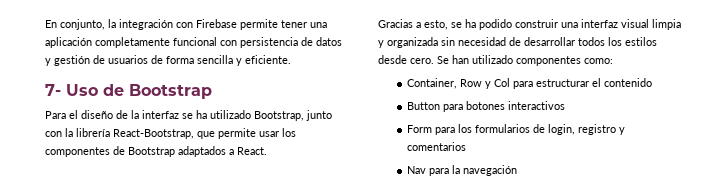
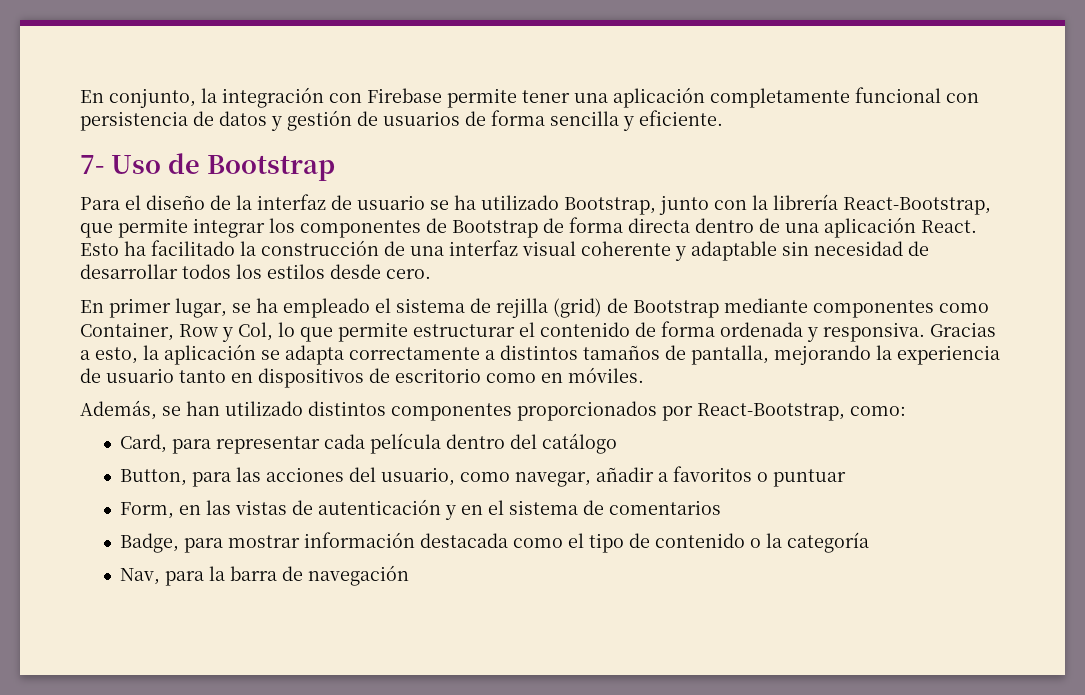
(179, 114) none -> [331,195,425,210] de usuario
[259,131,279,137] usar -> [193,218,265,238] integrar
[178,146,267,157] [378,19,681,30] [378,37,438,48] adaptados a React. // Gracias a esto, se ha podido construir una interfaz visual limpia y organizada -> [543,217,977,238] [80,240,777,261] de forma directa dentro de una aplicación React. Esto ha facilitado la construcción de una interfaz visual coherente y adaptable
[437,55,613,66] [406,78,652,89] [406,101,565,112] [406,124,625,135] [406,142,466,151] [406,165,460,176] Se han utilizado componentes como: // Container, Row y Col para estructurar el contenido // Button para botones interactivos // Form para los formularios de login, registro y comentarios // Nav para la -> [80,298,989,318] [80,321,996,342] [80,344,1000,365] [80,367,644,388] [80,400,906,421] [120,433,618,454] [120,466,847,487] [120,499,722,520] [120,532,870,553] [120,566,304,586] // En primer lugar, se ha empleado el sistema de rejilla (grid) de Bootstrap mediante componentes como Container, Row y Col, lo que permite estructurar el contenido de forma ordenada y responsiva. Gracias a esto, la aplicación se adapta correctamente a distintos tamaños de pantalla, mejorando la experiencia de usuario tanto en dispositivos de escritorio como en móviles. // Además, se han utilizado distintos componentes proporcionados por React-Bootstrap, como: // Card, para representar cada película dentro del catálogo // Button, para las acciones del usuario, como navegar, añadir a favoritos o puntuar // Form, en las vistas de autenticación y en el sistema de comentarios // Badge, para mostrar información destacada como el tipo de contenido o la categoría // Nav, para la barra de

